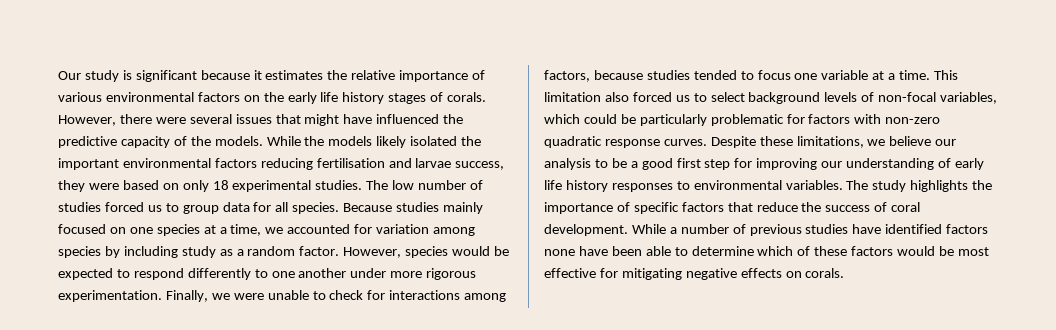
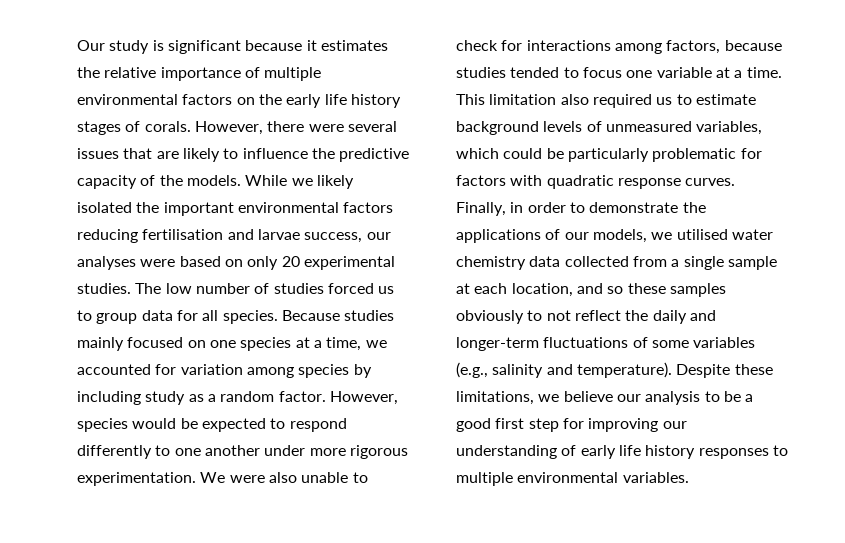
[58,92,102,102] various -> [264,67,322,81] multiple
[304,114,440,126] might have influenced -> [156,148,308,162] are likely to influence
[304,136,373,146] the models -> [291,178,313,186] we
[58,180,85,192] they -> [366,232,391,240] [77,256,136,270] our analyses
[212,180,229,190] 18 -> [281,256,300,267] 20
[165,290,264,302] Finally, we were -> [200,472,297,483] We were also
[632,92,745,102] forced us to select -> [592,94,756,108] required us to estimate
[878,92,937,102] non-focal -> [605,121,692,132] unmeasured
[885,117,941,124] non-zero -> (543, 180) none
(707, 142) none -> [456,202,706,216] [456,229,773,243] [456,256,777,270] [456,283,726,297] [456,310,716,324] [456,337,756,351] [456,362,672,378] Finally, in order to demonstrate the applications of our models, we utilised water chemistry data collected from a single sample at each location, and so these samples obviously to not reflect the daily and longer-term fluctuations of some variables (e.g., salinity and temperature).
(690, 185) none -> [456,472,513,486] multiple
[846,180,993,192] [544,202,921,214] [544,224,989,236] [544,246,989,256] [544,268,845,280] The study highlights the importance of specific factors that reduce the success of coral development. While a number of previous studies have identified factors none have been able to determine which of these factors would be most effective for mitigating negative effects on corals. -> (689, 477) none

